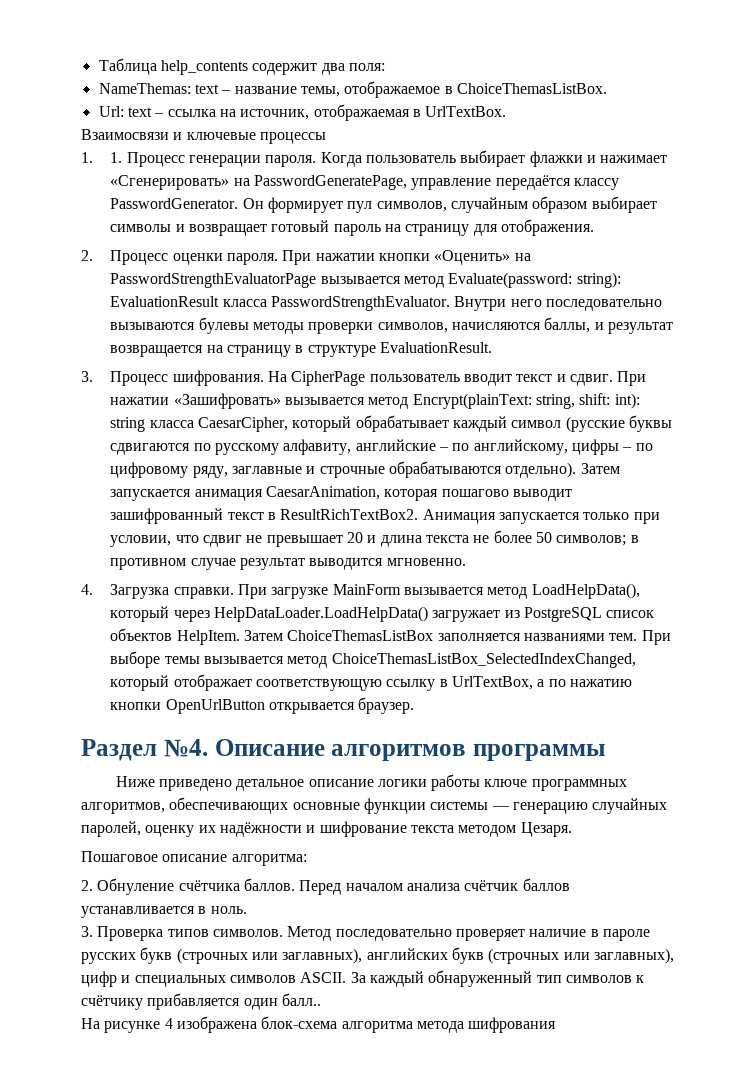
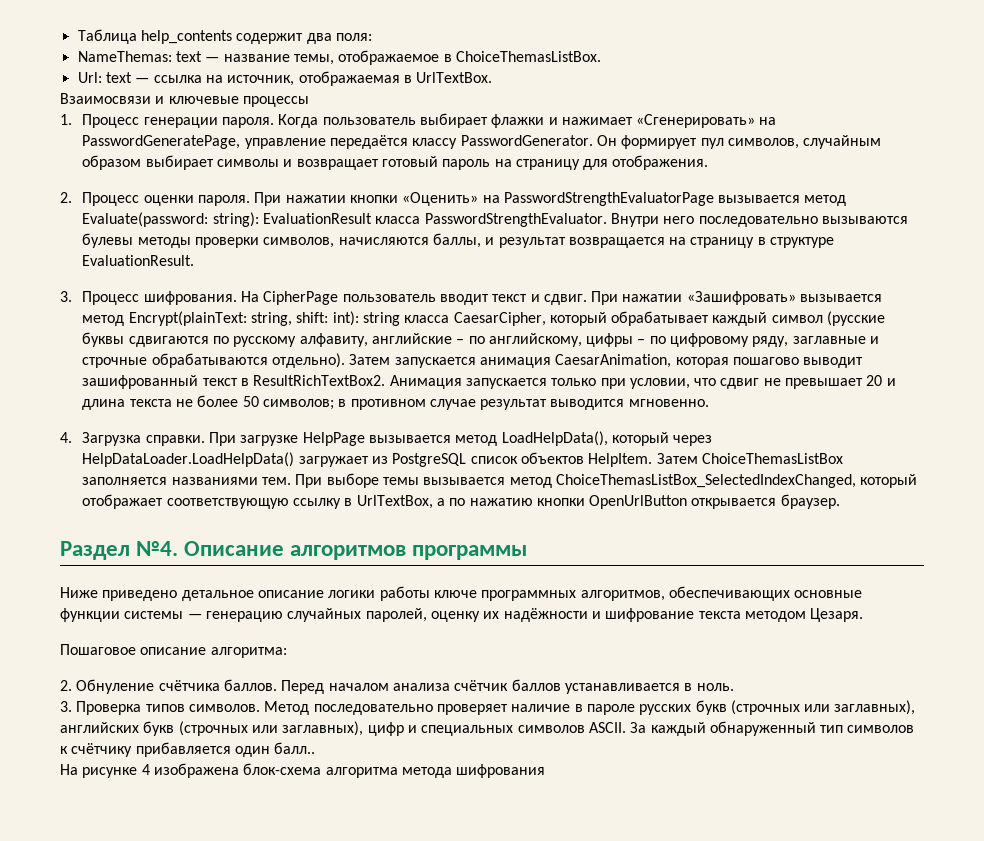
[221,90,232,94] – -> [205,57,220,62] —
[154,113,165,117] – -> [135,78,150,83] —
[110,152,123,163] 1. -> (72, 119) none
[332,584,401,595] MainForm -> [302,432,365,446] HelpPage

